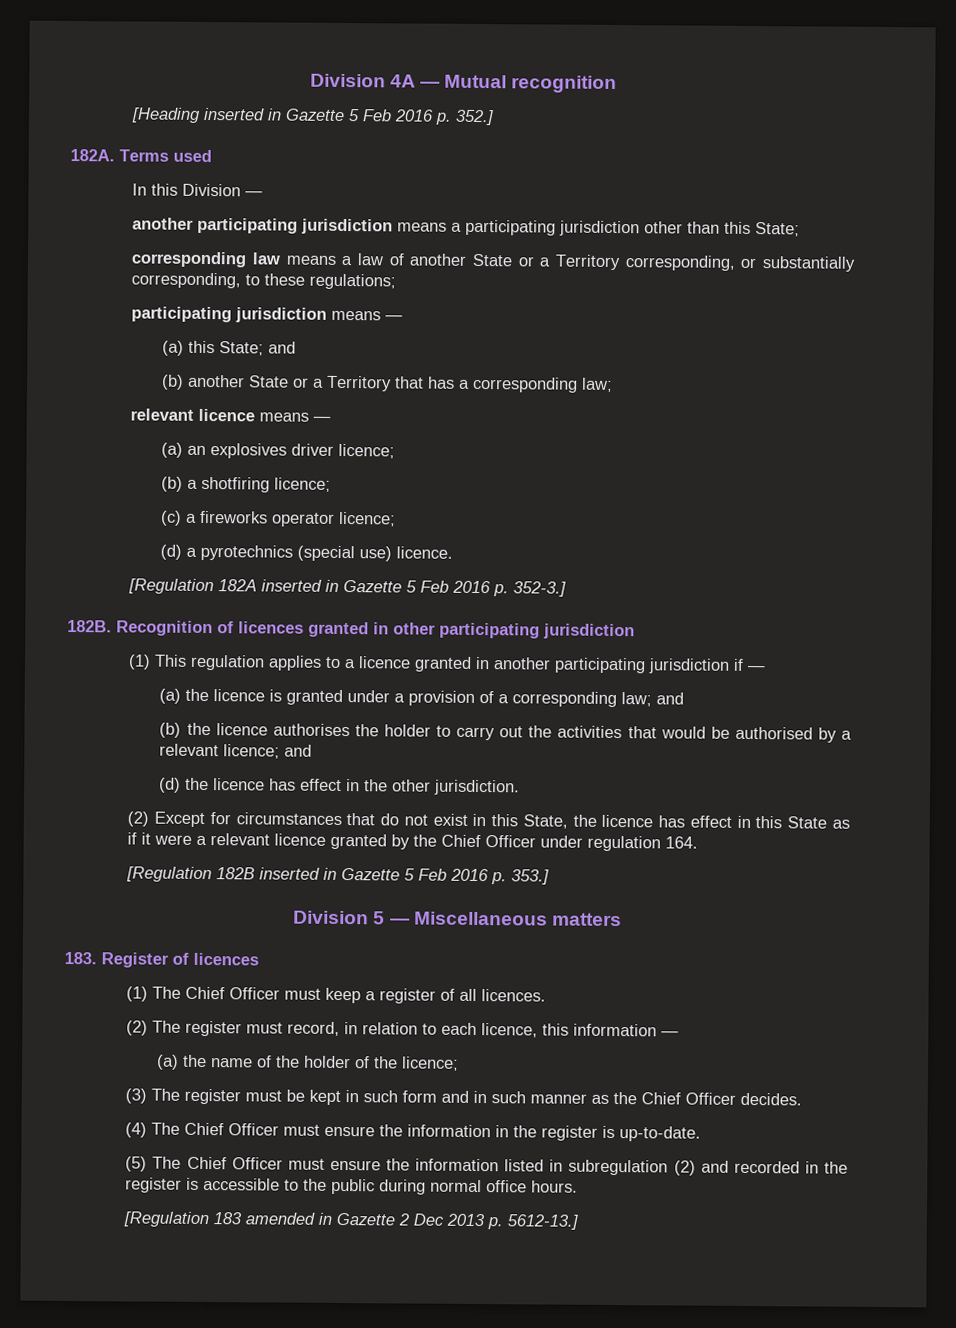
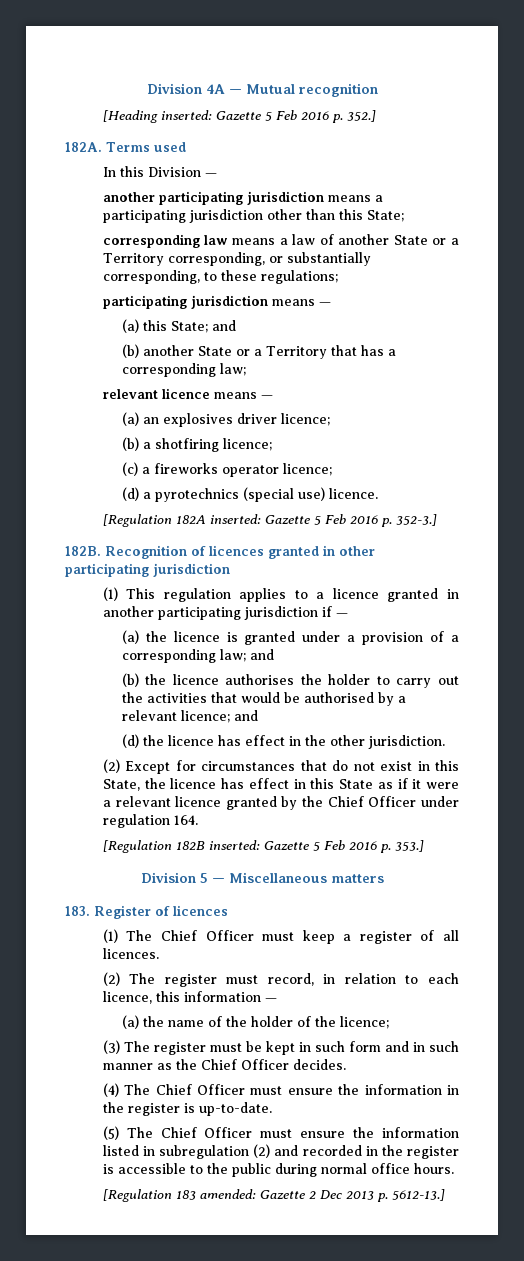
[203,107,283,121] inserted in -> [160,110,212,120] inserted:
[261,579,340,592] inserted in -> [209,514,261,524] inserted:
[259,867,338,880] inserted in -> [208,840,260,850] inserted:
[245,1212,333,1225] amended in -> [199,1189,256,1199] amended:

